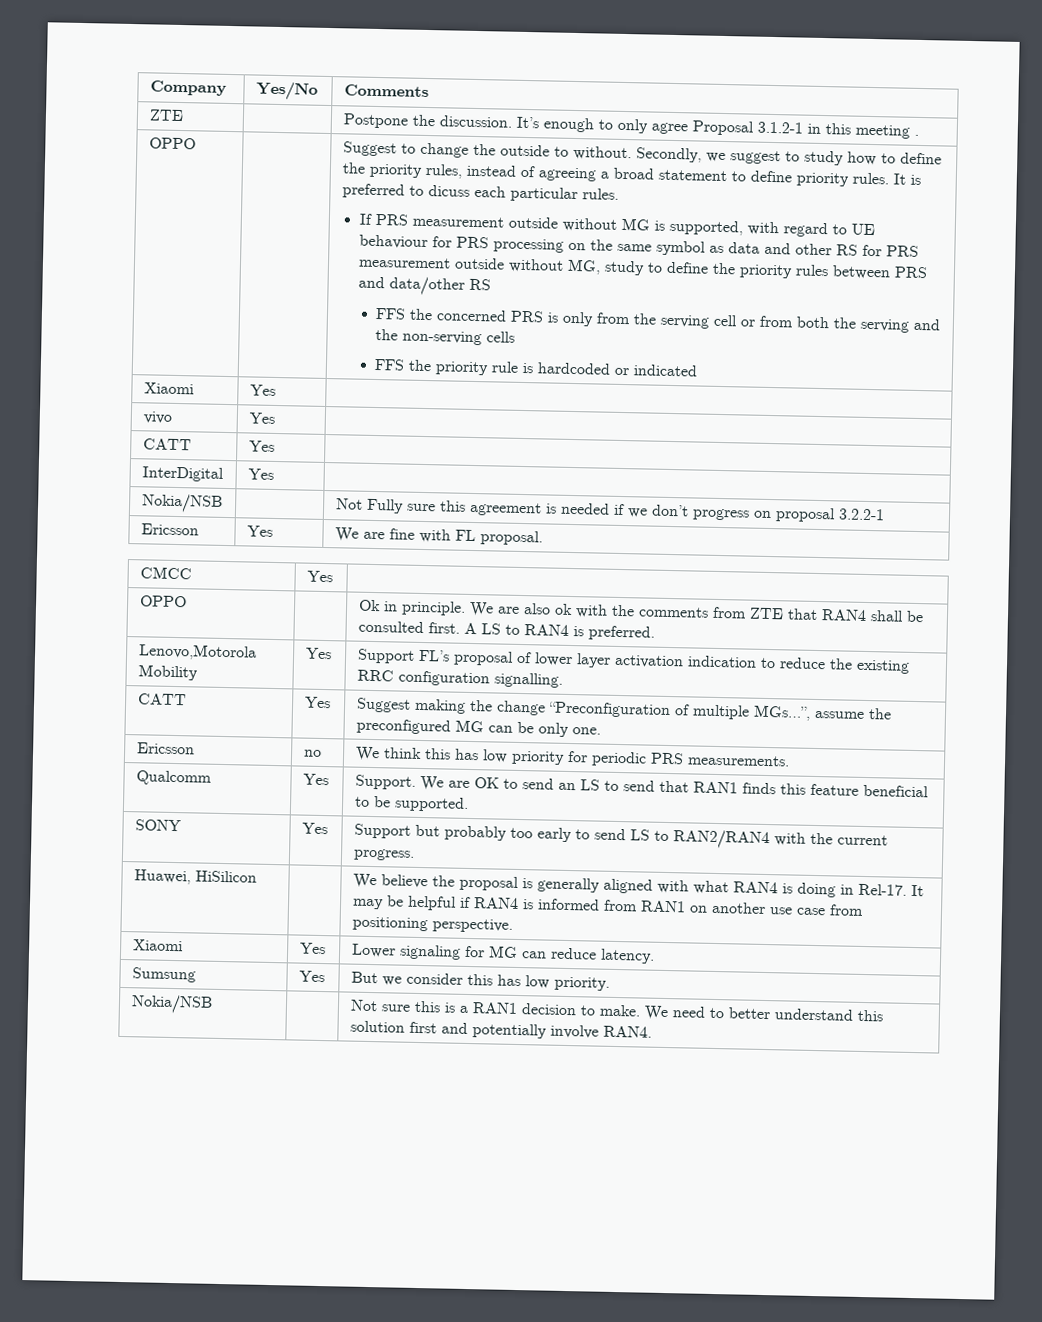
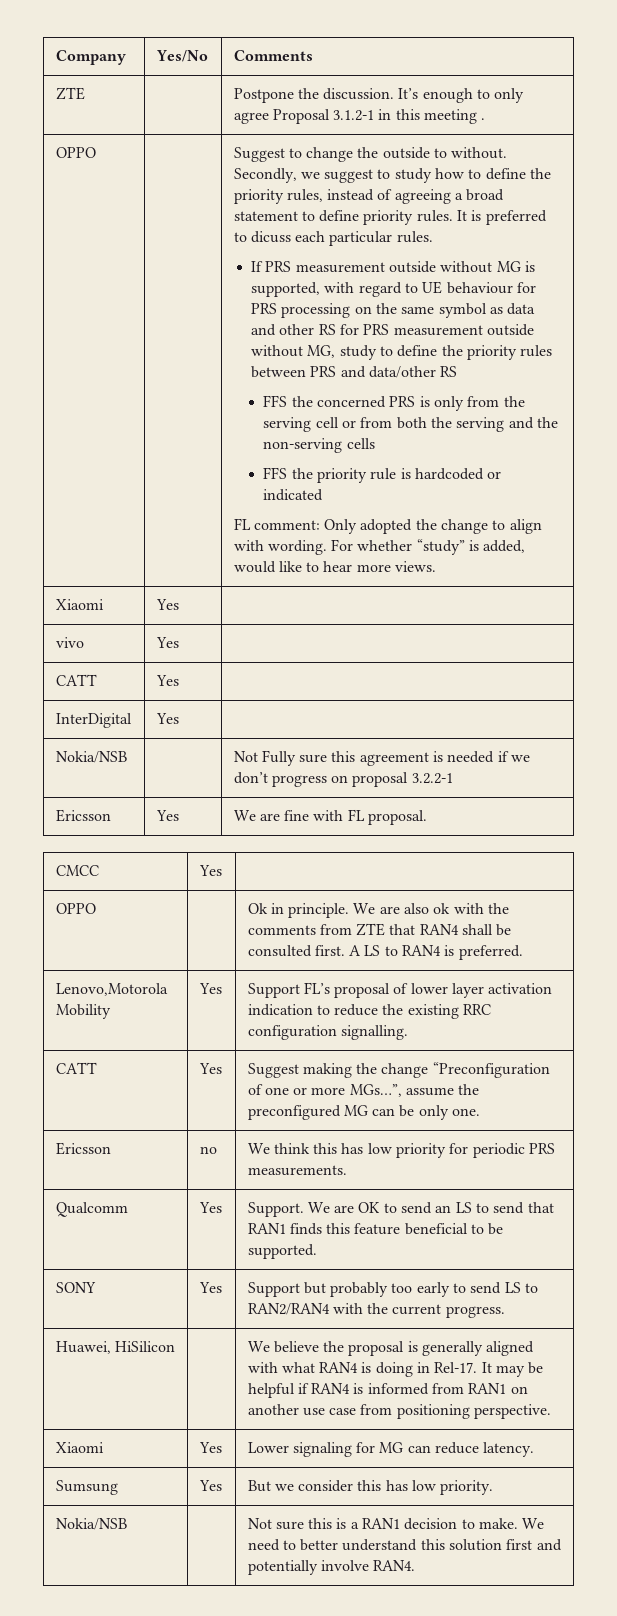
(699, 370) none -> [233,518,542,534] [233,539,526,555] [233,561,437,573] // FL comment: Only adopted the change to align with wording. For whether “study” is added, would like to hear more views.
[691,704,750,720] multiple -> [264,1087,346,1095] one or more

